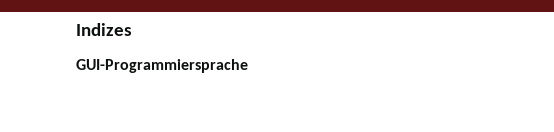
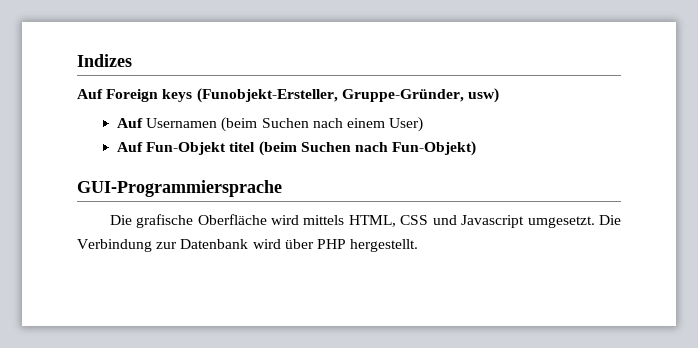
[76,59,248,73] GUI-Programmiersprache -> [77,88,499,103] [117,117,424,132] [117,141,477,156] [77,180,282,197] [109,214,621,228] [77,239,419,252] Auf Foreign keys (Funobjekt-Ersteller, Gruppe-Gründer, usw) // Auf Usernamen (beim Suchen nach einem User) // Auf Fun-Objekt titel (beim Suchen nach Fun-Objekt) // GUI-Programmiersprache // Die grafische Oberfläche wird mittels HTML, CSS und Javascript umgesetzt. Die Verbindung zur Datenbank wird über PHP hergestellt.

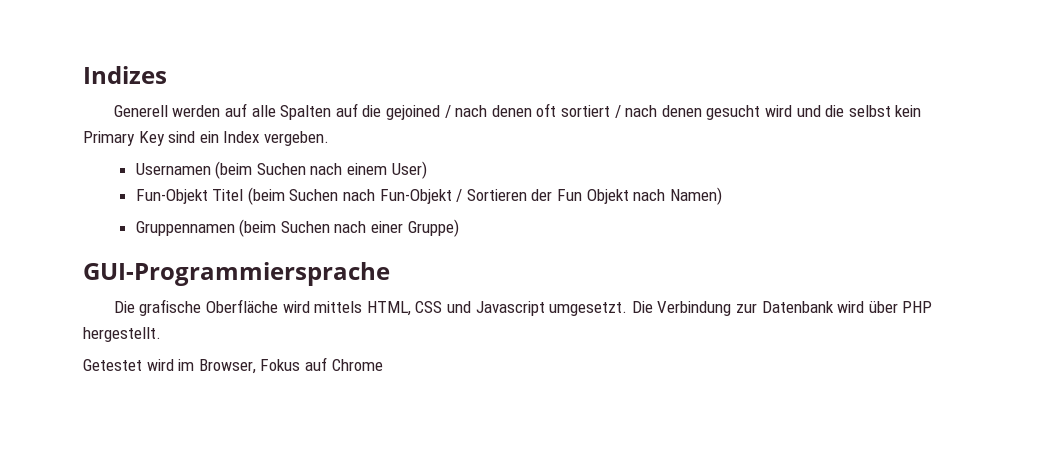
[77,88,499,103] [117,118,144,128] Auf Foreign keys (Funobjekt-Ersteller, Gruppe-Gründer, usw) // Auf -> [113,103,922,120] [83,131,329,146] Generell werden auf alle Spalten auf die gejoined / nach denen oft sortiert / nach denen gesucht wird und die selbst kein Primary Key sind ein Index vergeben. //
[117,141,477,156] Auf Fun-Objekt titel (beim Suchen nach Fun-Objekt) -> [135,187,722,205] [135,219,459,237] Fun-Objekt Titel (beim Suchen nach Fun-Objekt / Sortieren der Fun Objekt nach Namen) // Gruppennamen (beim Suchen nach einer Gruppe)
(419, 245) none -> [83,357,383,374] // Getestet wird im Browser, Fokus auf Chrome

